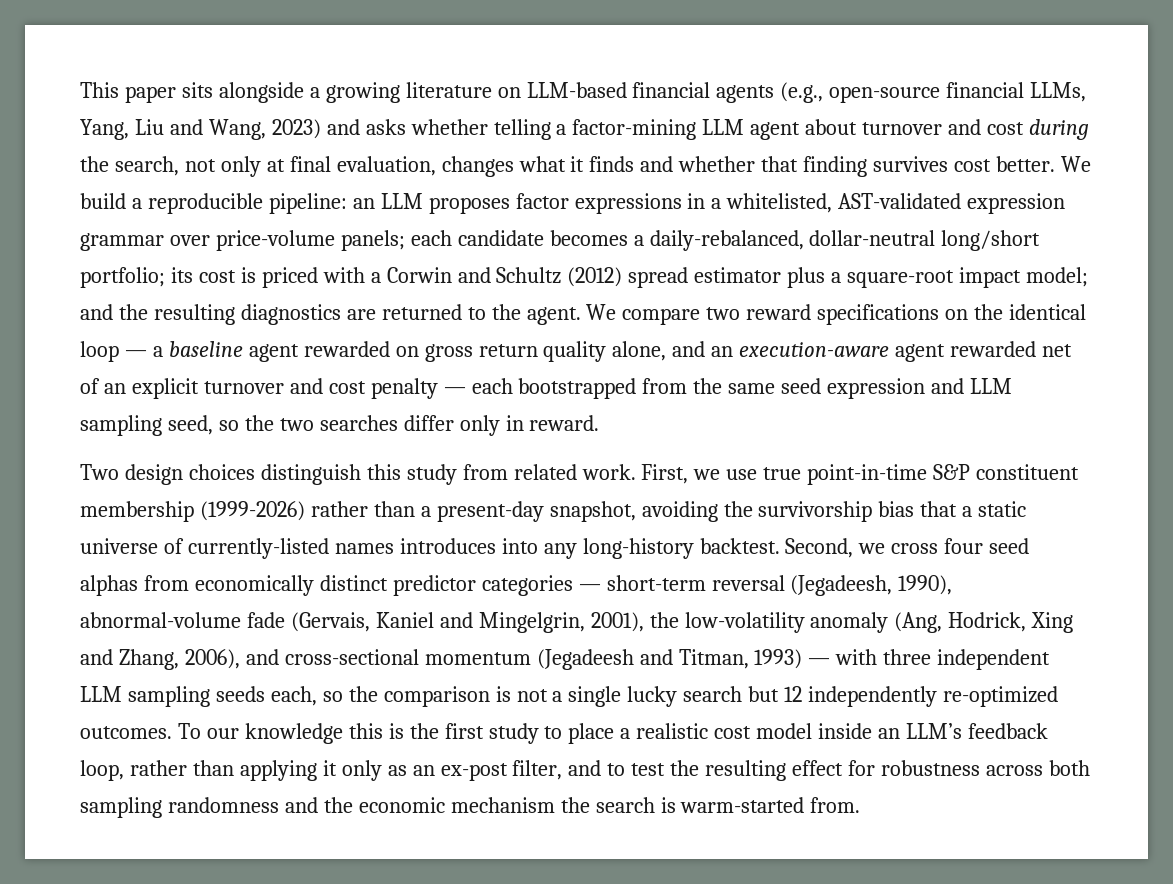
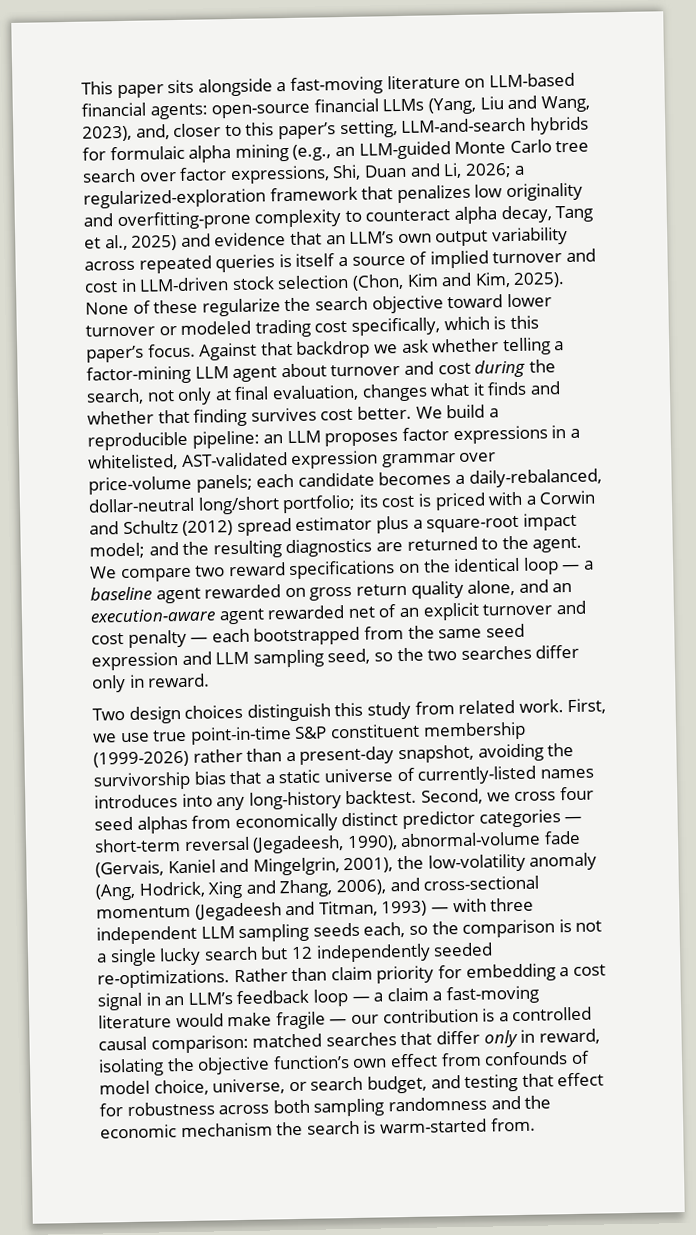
[325,82,400,103] growing -> [289,76,383,95] fast-moving
[716,82,1087,103] [80,119,406,140] agents (e.g., open-source financial LLMs, Yang, Liu and Wang, 2023) and asks -> [149,95,590,120] [82,116,589,142] [82,139,590,163] [82,162,526,185] [83,182,583,209] [83,205,594,231] [84,226,568,251] [84,248,596,274] [84,272,566,293] [85,293,552,317] [85,315,539,338] [86,339,429,363] agents: open-source financial LLMs (Yang, Liu and Wang, 2023), and, closer to this paper’s setting, LLM-and-search hybrids for formulaic alpha mining (e.g., an LLM-guided Monte Carlo tree search over factor expressions, Shi, Duan and Li, 2026; a regularized-exploration framework that penalizes low originality and overfitting-prone complexity to counteract alpha decay, Tang et al., 2025) and evidence that an LLM’s own output variability across repeated queries is itself a source of implied turnover and cost in LLM-driven stock selection (Chon, Kim and Kim, 2025). None of these regularize the search objective toward lower turnover or modeled trading cost specifically, which is this paper’s focus. Against that backdrop we ask
[943,686,1059,707] [80,723,1048,744] [80,760,787,781] re-optimized outcomes. To our knowledge this is the first study to place a realistic cost model inside an LLM’s feedback loop, rather than applying it only as an ex-post filter, and to test the resulting -> [433,942,494,957] [97,963,606,989] [97,985,539,1011] [98,1006,593,1030] [98,1028,600,1054] [98,1050,590,1077] [99,1073,554,1096] seeded re-optimizations. Rather than claim priority for embedding a cost signal in an LLM’s feedback loop — a claim a fast-moving literature would make fragile — our contribution is a controlled causal comparison: matched searches that differ only in reward, isolating the objective function’s own effect from confounds of model choice, universe, or search budget, and testing that

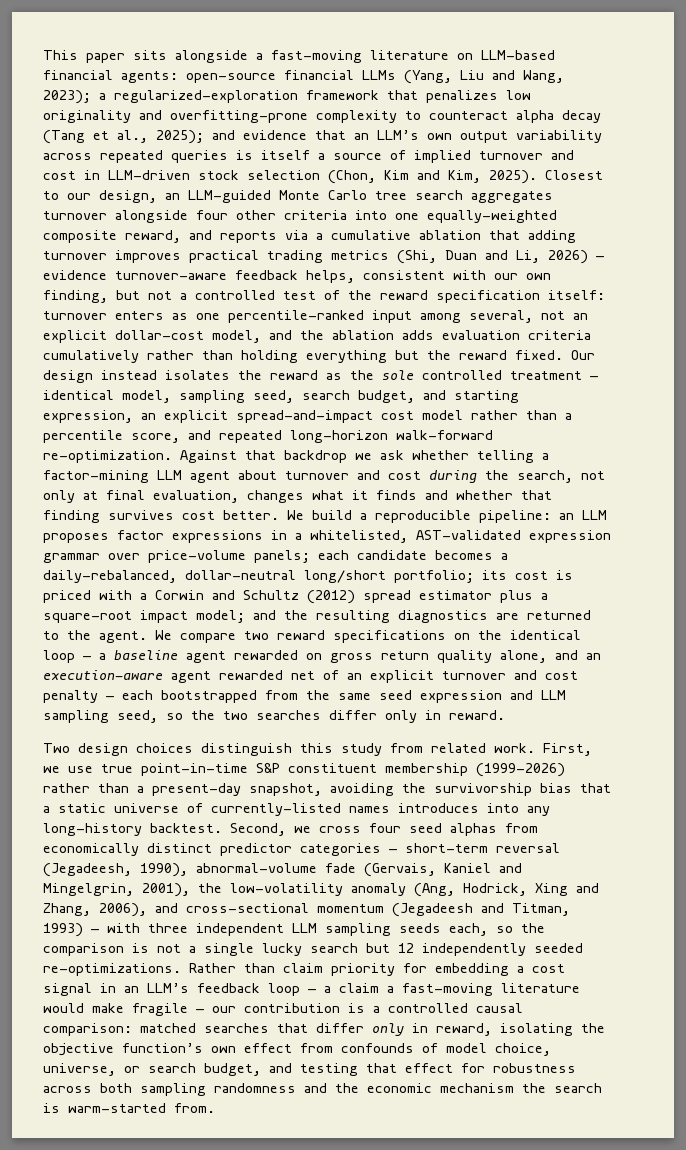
[82,116,589,142] [82,139,590,163] [82,162,512,185] 2023), and, closer to this paper’s setting, LLM-and-search hybrids for formulaic alpha mining (e.g., an LLM-guided Monte Carlo tree search over factor expressions, Shi, Duan and Li, 2026; -> [43,90,91,104] 2023);
[500,205,594,224] decay, Tang -> [562,110,601,123] [43,130,85,144] decay (Tang
[131,235,178,251] 2025) -> [156,130,204,144] 2025);
[85,293,552,317] [85,315,539,338] [86,343,196,363] None of these regularize the search objective toward lower turnover or modeled trading cost specifically, which is this paper’s focus. -> [545,170,603,180] [43,190,553,203] [43,210,557,223] [43,230,576,243] [43,250,604,264] [43,270,551,283] [43,290,605,303] [43,310,588,323] [43,330,591,343] [43,350,595,363] [43,370,598,383] [43,390,519,403] [43,410,572,423] [43,430,493,443] [43,450,172,463] Closest to our design, an LLM-guided Monte Carlo tree search aggregates turnover alongside four other criteria into one equally-weighted composite reward, and reports via a cumulative ablation that adding turnover improves practical trading metrics (Shi, Duan and Li, 2026) — evidence turnover-aware feedback helps, consistent with our own finding, but not a controlled test of the reward specification itself: turnover enters as one percentile-ranked input among several, not an explicit dollar-cost model, and the ablation adds evaluation criteria cumulatively rather than holding everything but the reward fixed. Our design instead isolates the reward as the sole controlled treatment — identical model, sampling seed, search budget, and starting expression, an explicit spread-and-impact cost model rather than a percentile score, and repeated long-horizon walk-forward re-optimization.

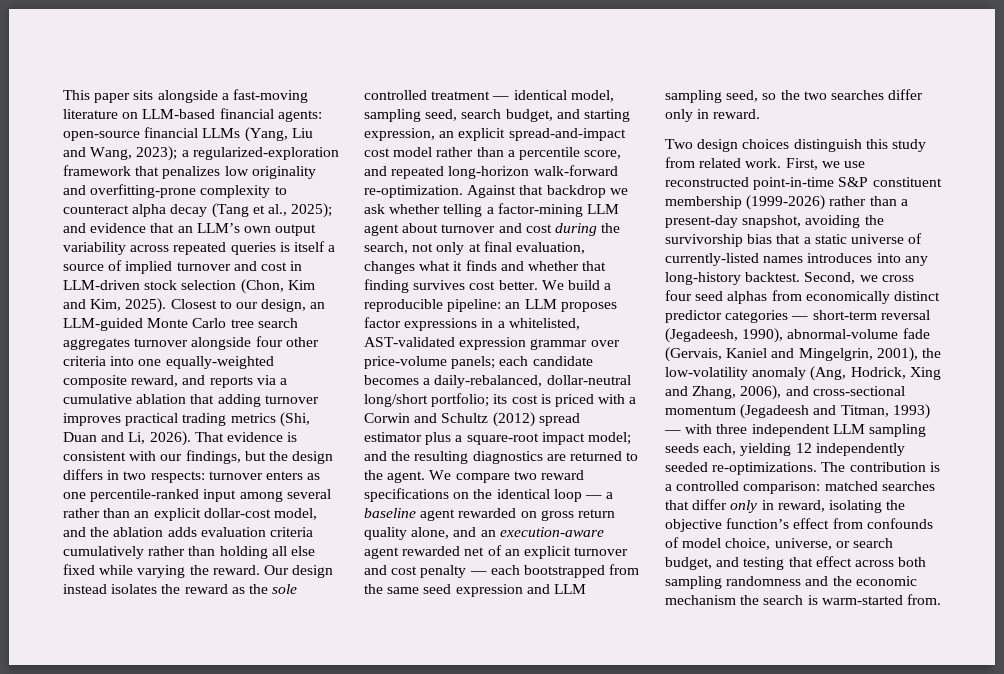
[548,250,604,264] [43,270,551,283] [43,290,605,303] 2026) — evidence turnover-aware feedback helps, consistent with our own finding, but not a controlled test of the reward specification itself: -> [149,431,298,446] [63,450,334,464] [63,469,205,483] 2026). That evidence is consistent with our findings, but the design differs in two respects:
[469,310,565,323] several, not -> [286,489,331,499] [63,508,131,518] several rather than
[306,350,563,363] everything but the reward fixed. -> [271,546,315,556] [63,564,260,578] all else fixed while varying the reward.
[101,764,133,773] true -> [665,177,749,187] reconstructed
[496,923,545,933] [43,943,583,956] [43,963,565,976] [43,983,580,996] [43,1003,236,1016] so the comparison is not a single lucky search but 12 independently seeded re-optimizations. Rather than claim priority for embedding a cost signal in an LLM’s feedback loop — a claim a fast-moving literature would make fragile — our -> [740,443,905,456] [665,462,846,475] yielding 12 independently seeded re-optimizations. The
[476,1003,523,1013] causal -> (740, 486) none
[211,1046,236,1053] own -> (790, 523) none
[461,1063,576,1073] for robustness -> (852, 561) none

